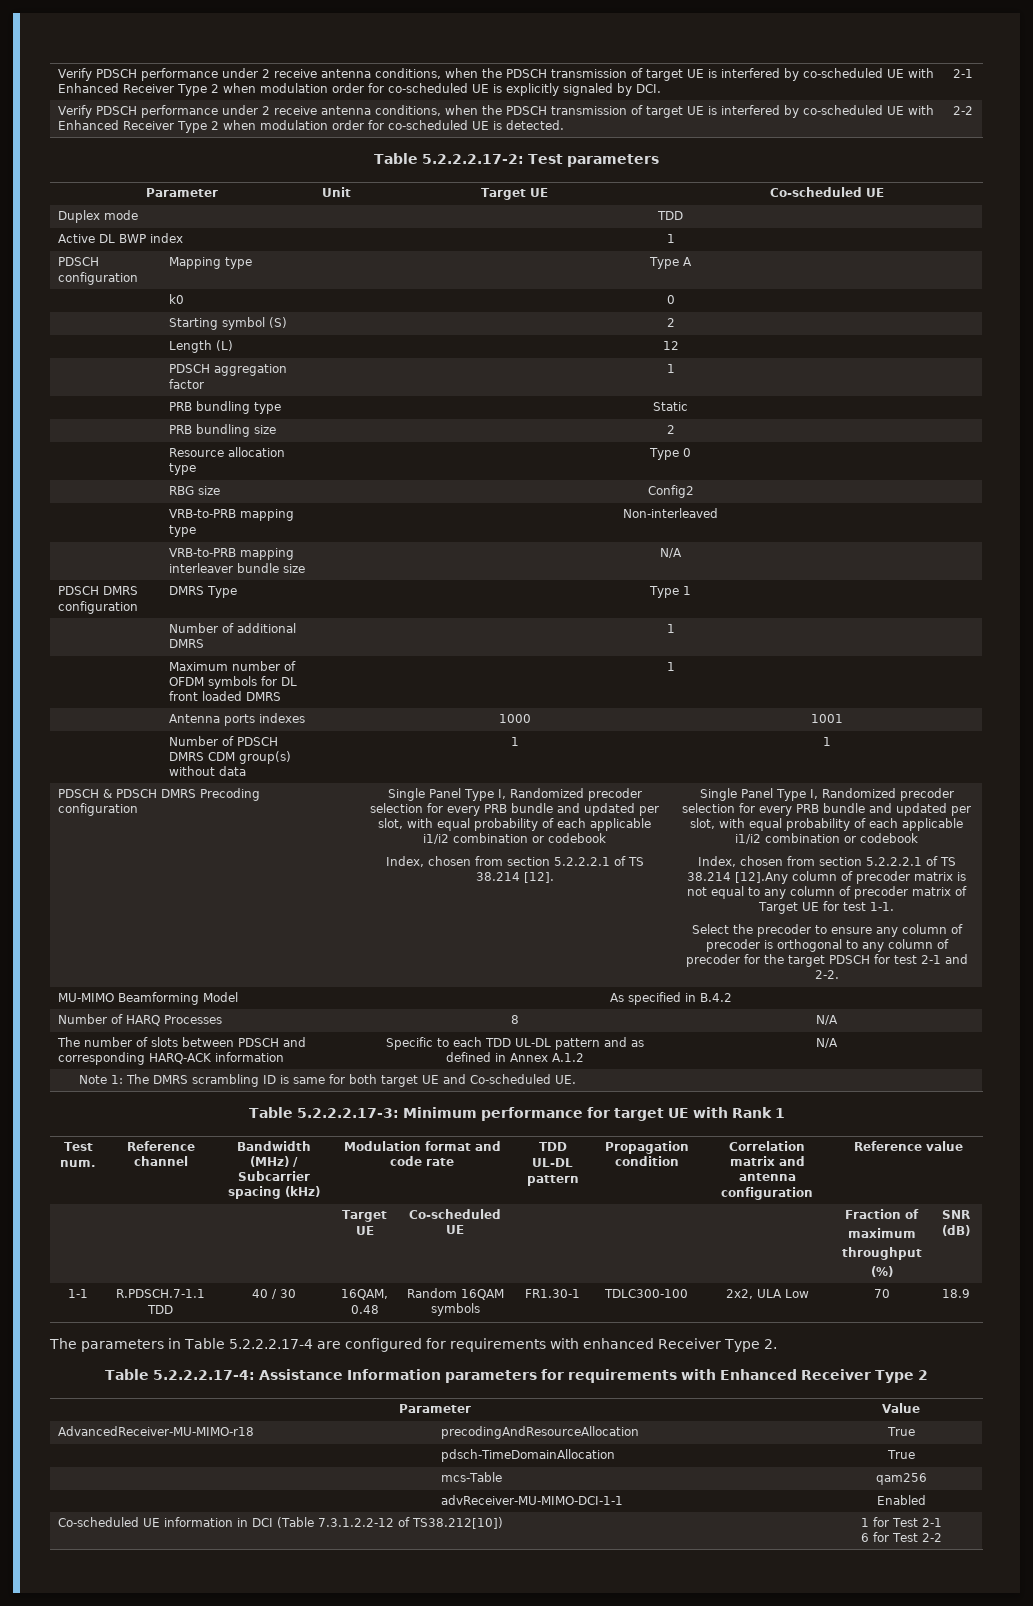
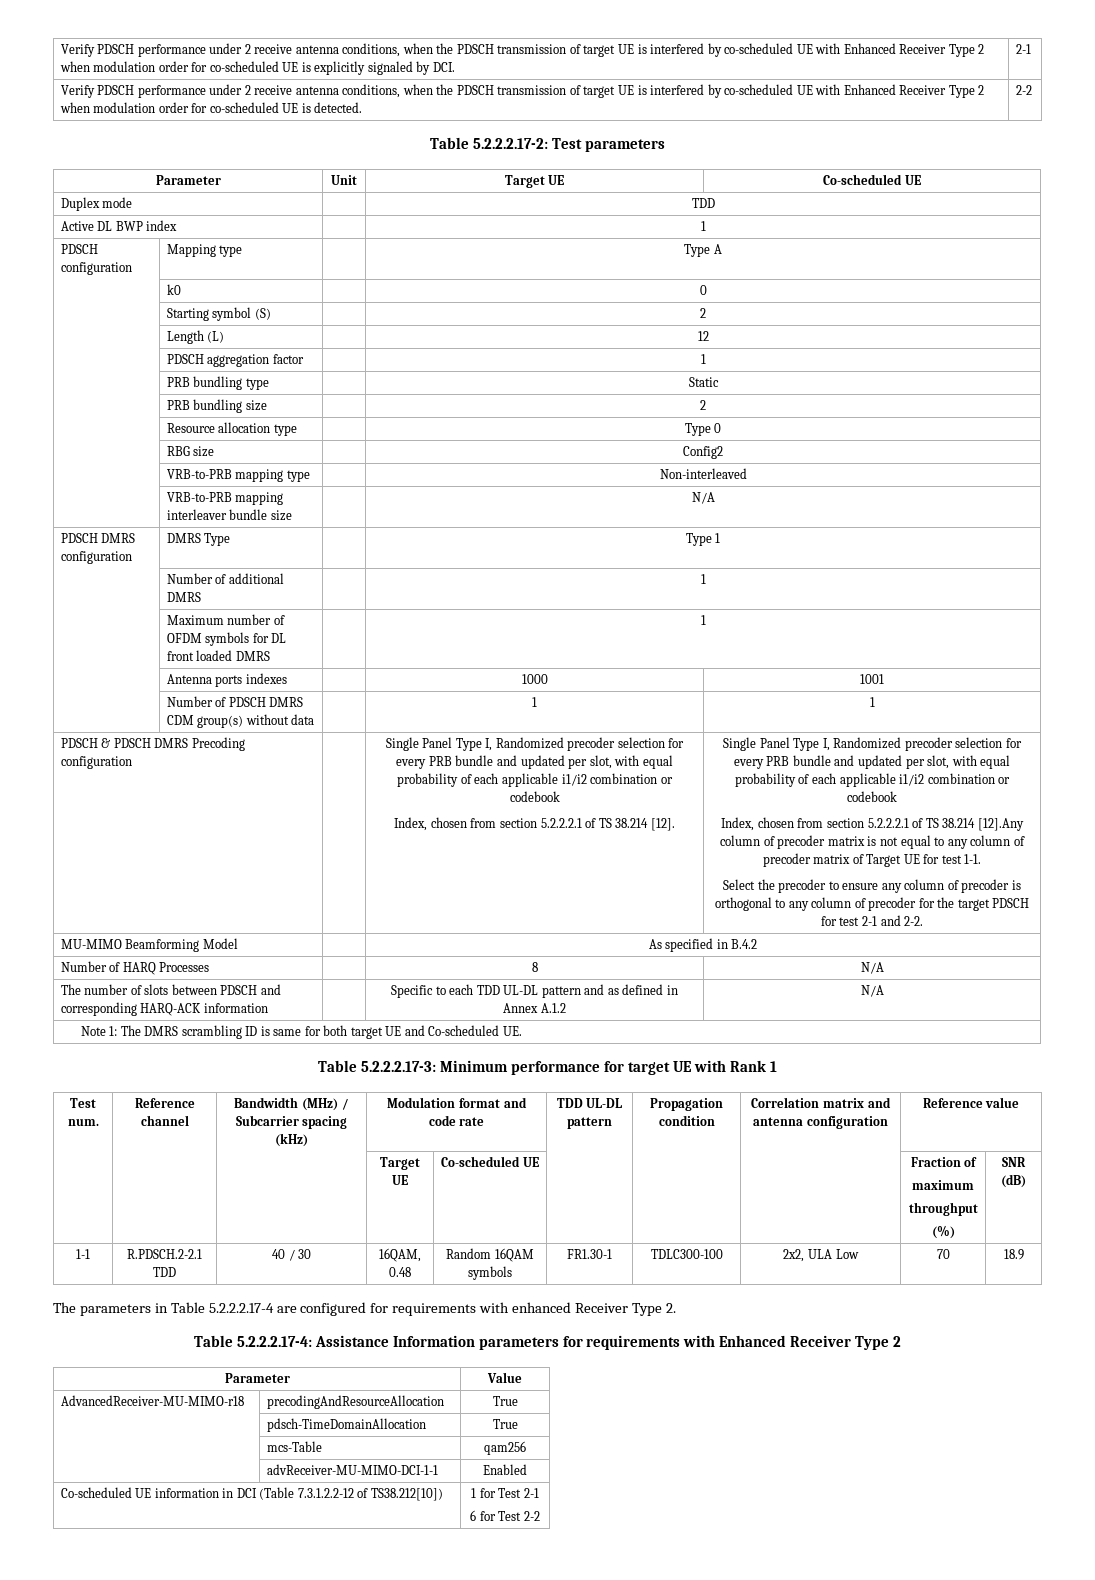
[116,1289,205,1298] R.PDSCH.7-1.1 -> [127,1249,202,1259] R.PDSCH.2-2.1

